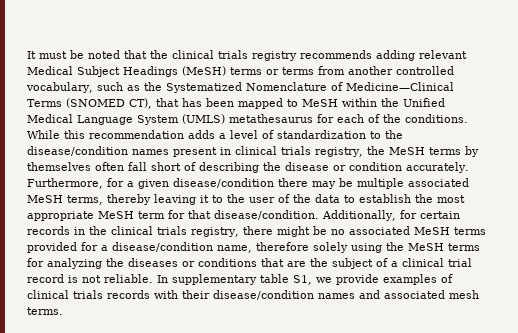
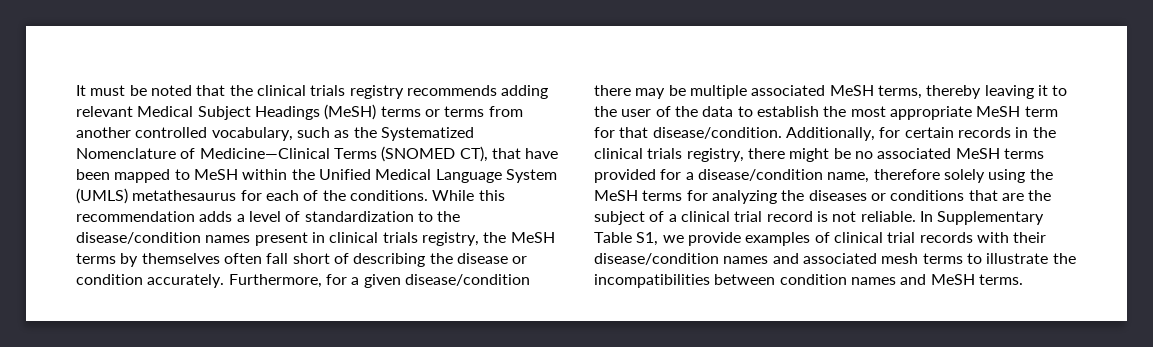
[182,98,202,107] has -> [525,148,559,159] have
[172,274,289,285] supplementary table -> [937,211,1045,225] [594,232,632,243] Supplementary Table
[73,290,103,299] trials -> [887,232,916,243] trial
(479, 294) none -> [922,253,1076,264] [594,274,975,288] terms to illustrate the incompatibilities between condition names and MeSH

